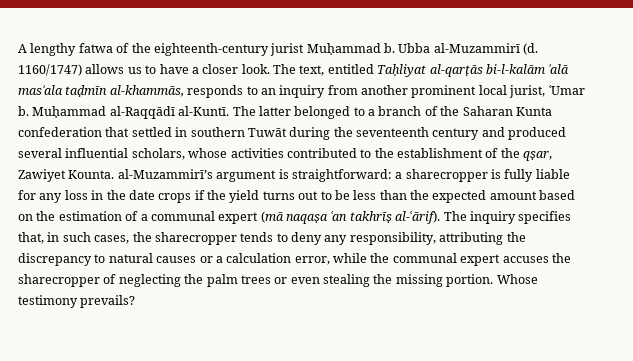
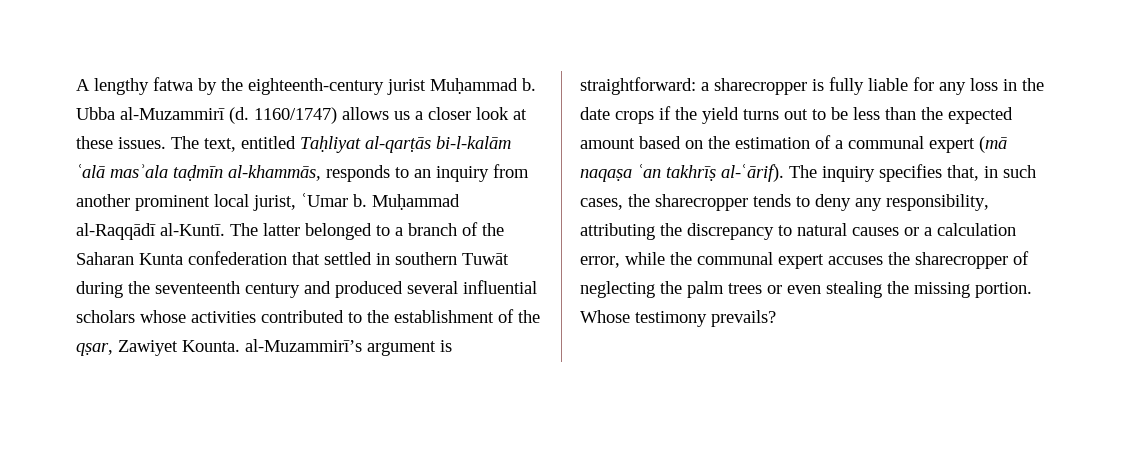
[116,43,130,53] of -> [198,78,217,95] by
[145,64,270,74] to have a closer look. -> [415,107,527,120] [76,136,166,149] a closer look at these issues.
[131,148,185,160] scholars, -> [76,310,135,323] scholars

